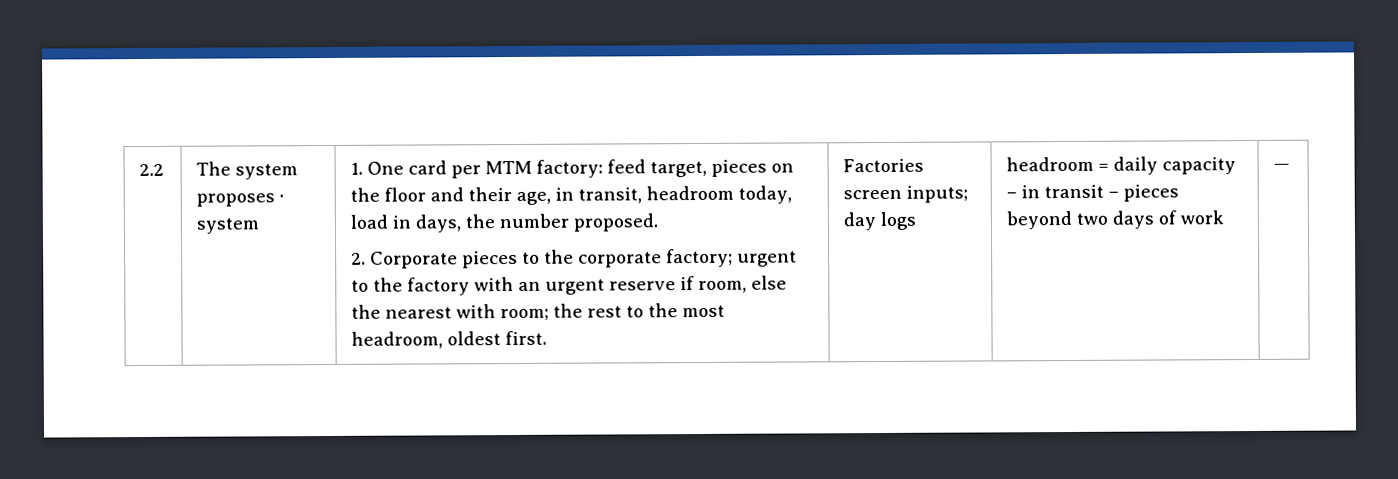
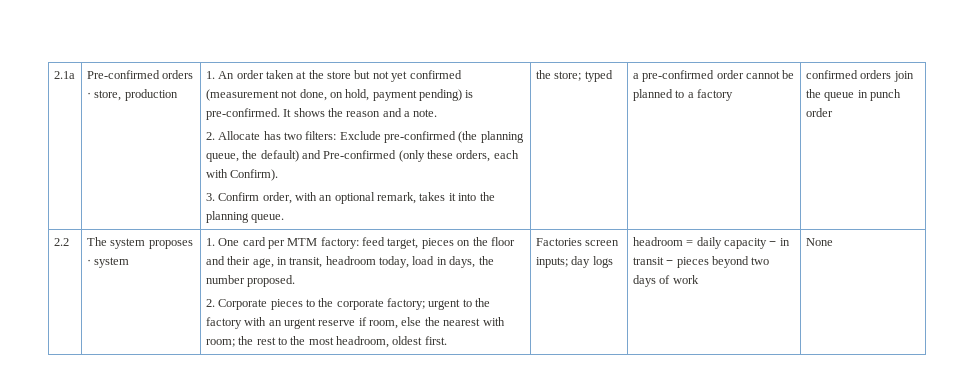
(139, 170) none -> [53,71,75,79] [86,70,194,79] [86,89,178,101] [205,70,462,82] [205,89,474,101] [205,108,438,120] [205,131,524,143] [205,150,519,162] [205,169,279,181] [205,192,495,204] [205,211,285,223] [535,70,613,82] [632,70,795,82] [632,89,733,101] [805,70,914,82] [805,89,901,101] [805,108,833,117] 2.1a | Pre-confirmed orders · store, production | 1. An order taken at the store but not yet confirmed (measurement not done, on hold, payment pending) is pre-confirmed. It shows the reason and a note. // 2. Allocate has two filters: Exclude pre-confirmed (the planning queue, the default) and Pre-confirmed (only these orders, each with Confirm). // 3. Confirm order, with an optional remark, takes it into the planning queue. | the store; typed | a pre-confirmed order cannot be planned to a factory | confirmed orders join the queue in punch order //
[1273,163,1291,170] | — -> [805,238,833,246] | None

